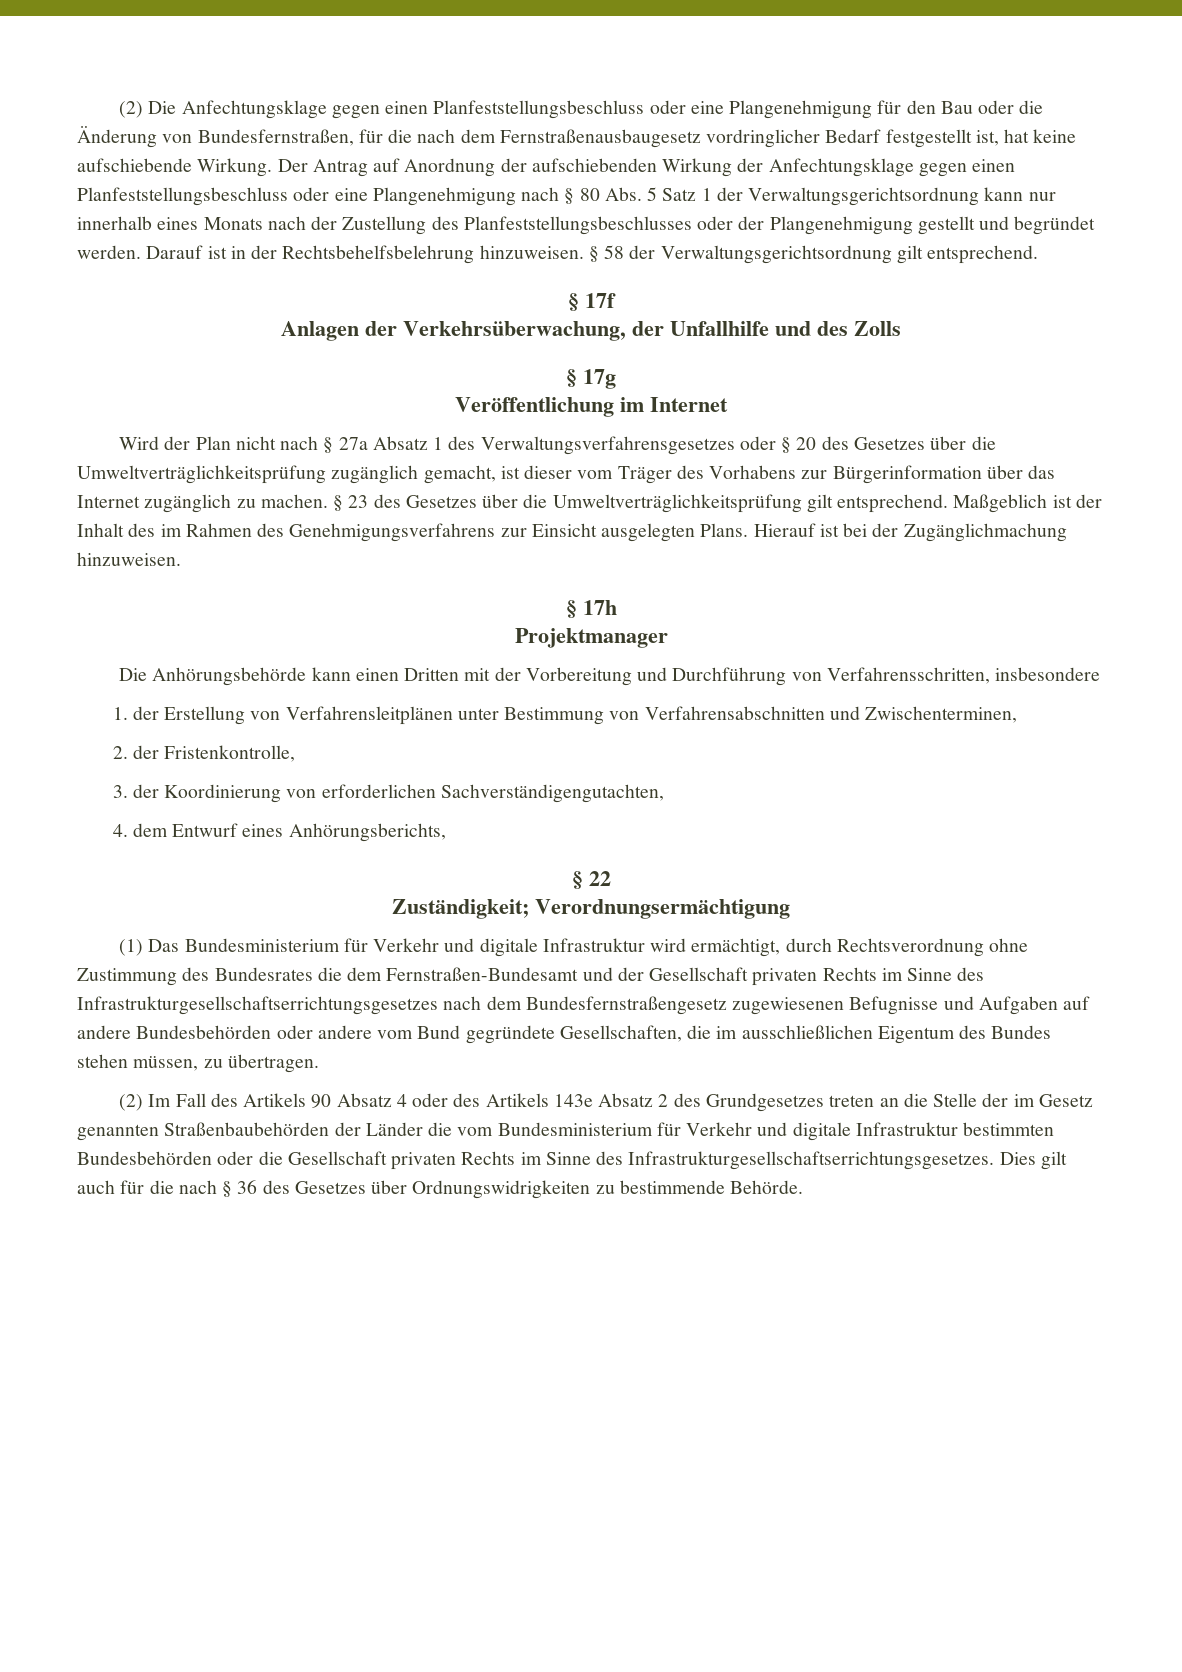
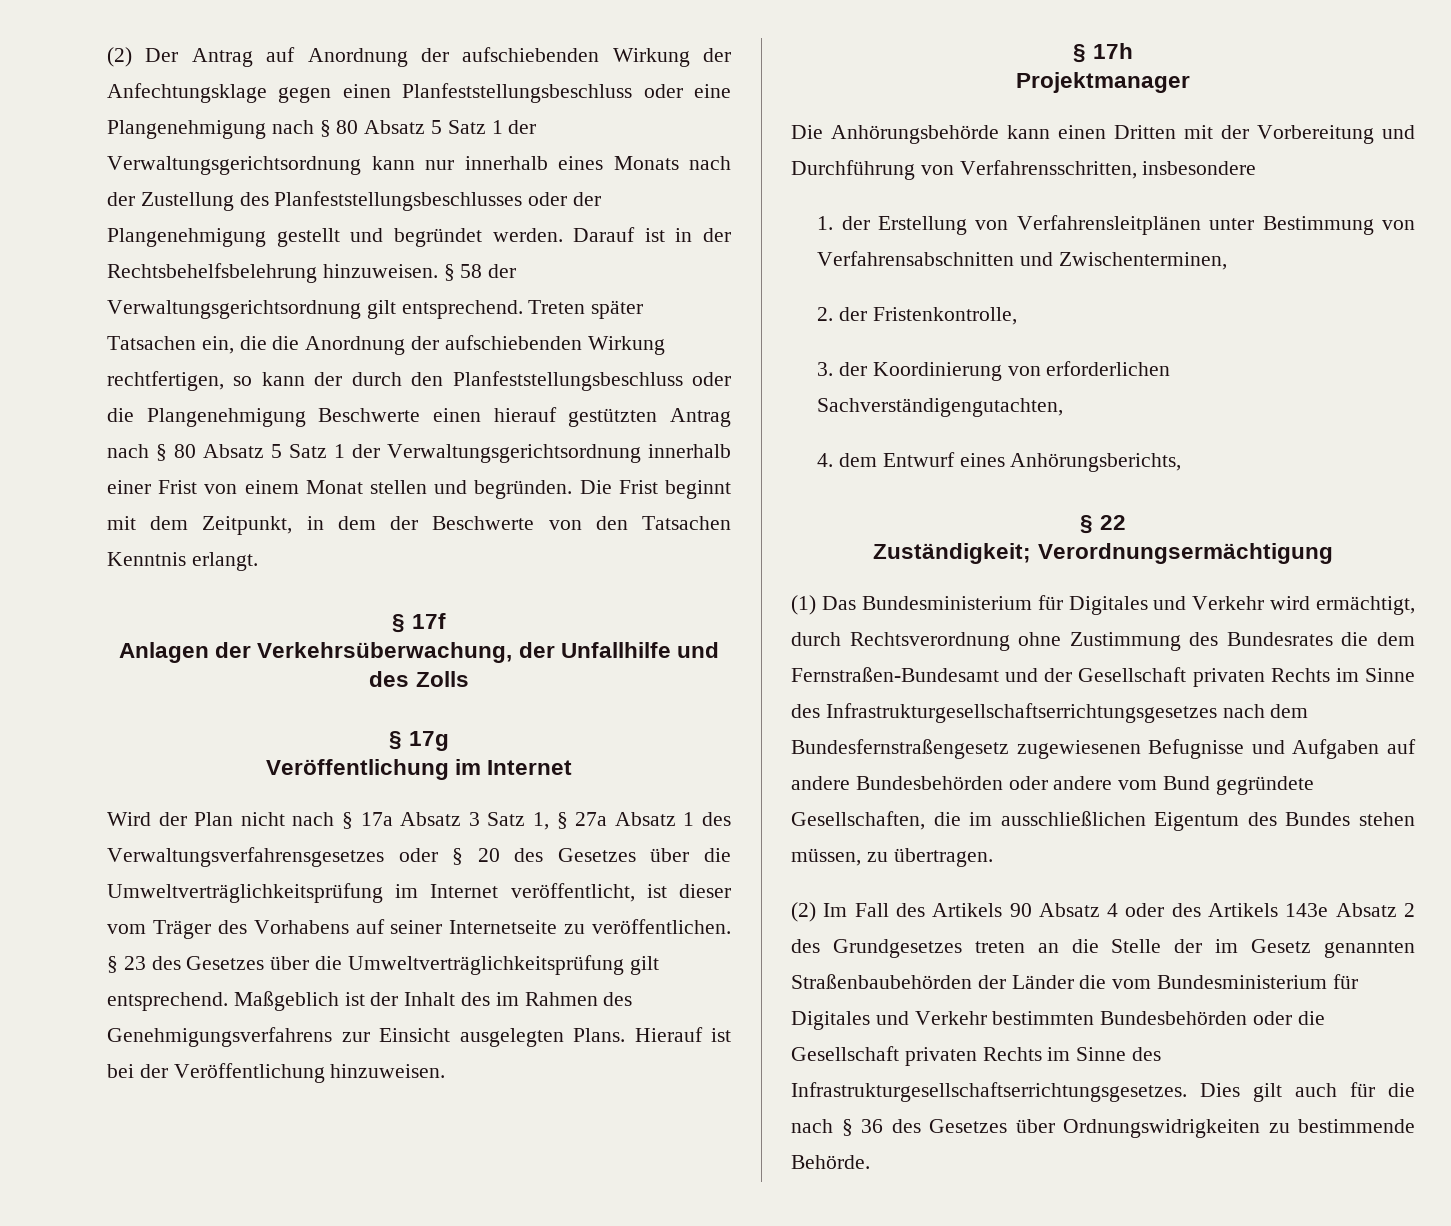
[119,100,1044,119] [77,126,1077,148] [77,158,273,177] (2) Die Anfechtungsklage gegen einen Planfeststellungsbeschluss oder eine Plangenehmigung für den Bau oder die Änderung von Bundesfernstraßen, für die nach dem Fernstraßenausbaugesetz vordringlicher Bedarf festgestellt ist, hat keine aufschiebende Wirkung. -> [107,47,132,67] (2)
[604,187,642,201] Abs. -> [364,120,426,134] Absatz
(1039, 254) none -> [528,300,644,319] [107,335,665,355] [107,371,732,391] [107,407,731,427] [107,444,731,463] [107,480,731,499] [107,516,731,535] [107,552,258,571] Treten später Tatsachen ein, die die Anordnung der aufschiebenden Wirkung rechtfertigen, so kann der durch den Planfeststellungsbeschluss oder die Plangenehmigung Beschwerte einen hierauf gestützten Antrag nach § 80 Absatz 5 Satz 1 der Verwaltungsgerichtsordnung innerhalb einer Frist von einem Monat stellen und begründen. Die Frist beginnt mit dem Zeitpunkt, in dem der Beschwerte von den Tatsachen Kenntnis erlangt.
(334, 445) none -> [360,812,568,830] 17a Absatz 3 Satz 1, §
[331,465,496,484] zugänglich gemacht, -> [395,883,635,902] im Internet veröffentlicht,
[801,465,1056,484] [77,494,328,513] zur Bürgerinformation über das Internet zugänglich zu machen. -> [355,919,731,934] auf seiner Internetseite zu veröffentlichen.
[903,523,1067,542] Zugänglichmachung -> [173,1063,325,1083] Veröffentlichung
[373,938,645,957] Verkehr und digitale Infrastruktur -> [1068,596,1265,615] Digitales und Verkehr
[686,1122,958,1141] Verkehr und digitale Infrastruktur -> [791,1011,987,1030] Digitales und Verkehr

